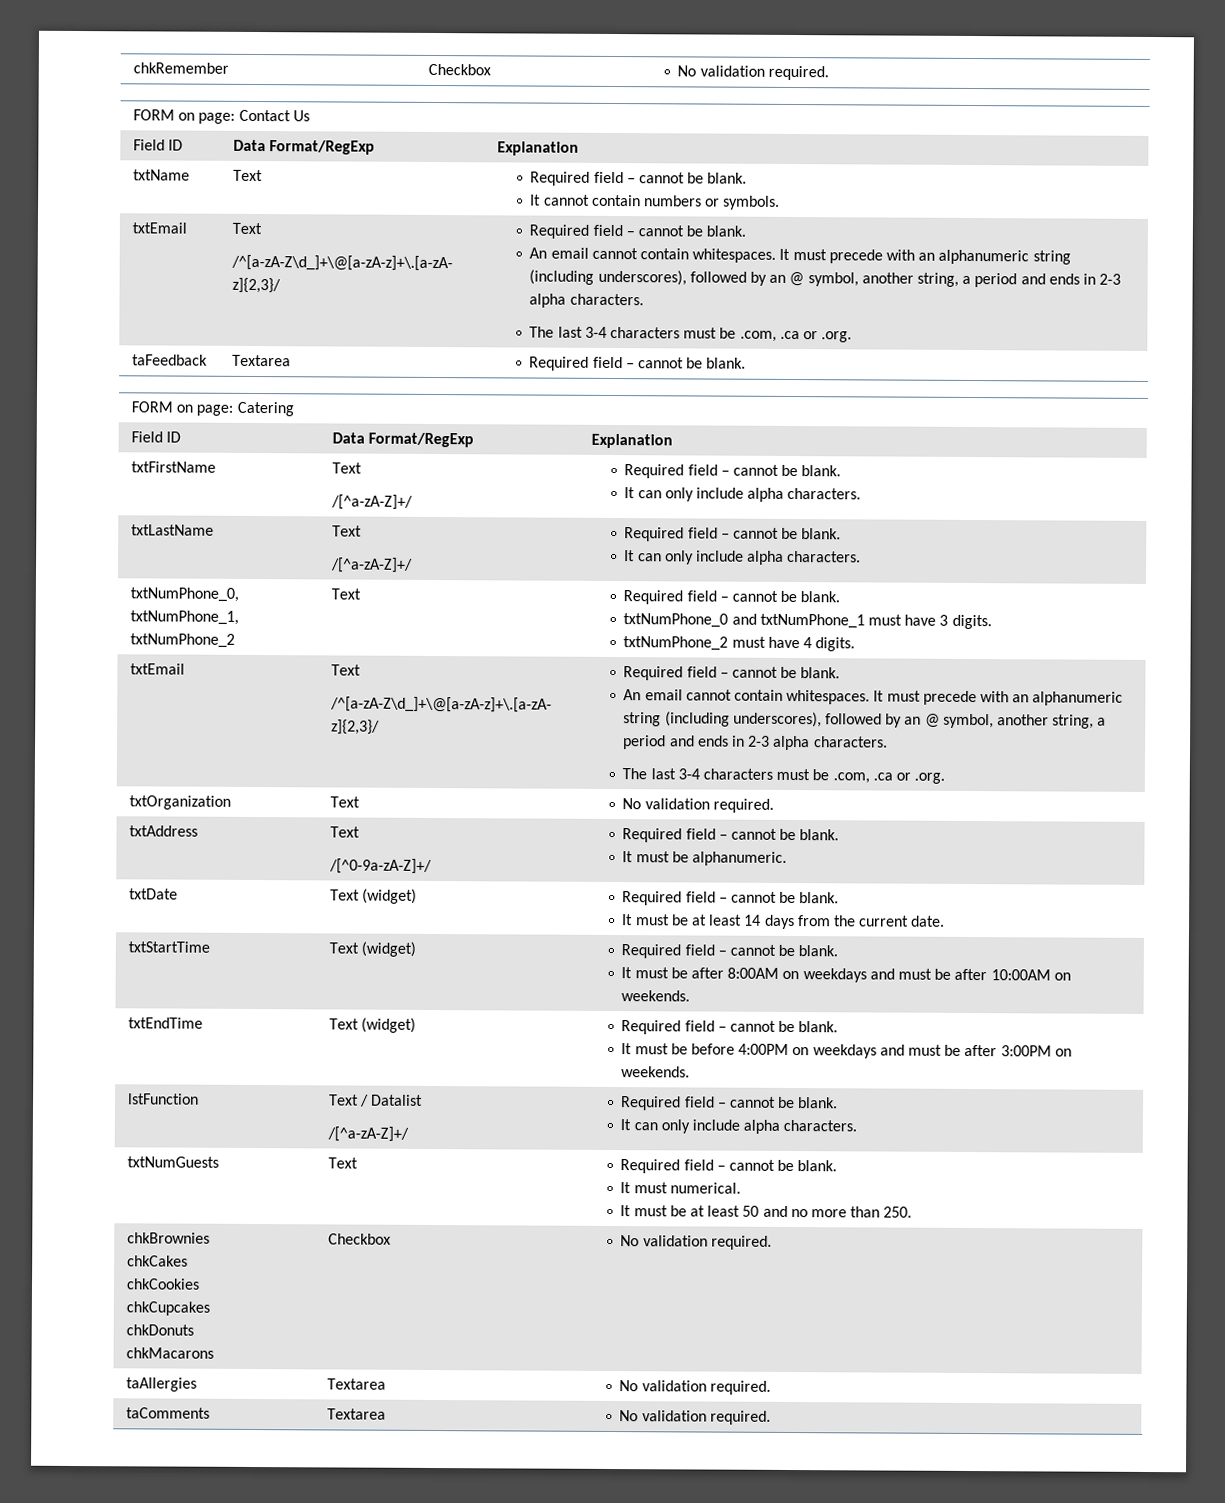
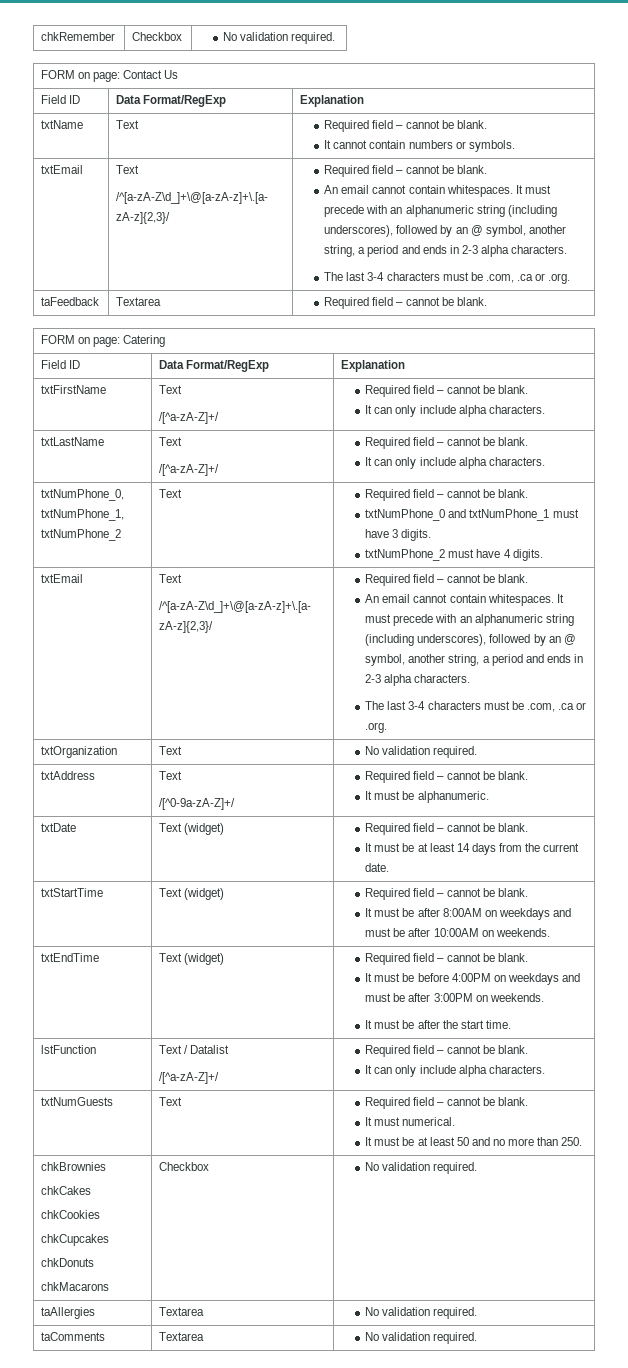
(691, 1072) none -> [365,1020,511,1029] // It must be after the start time.

